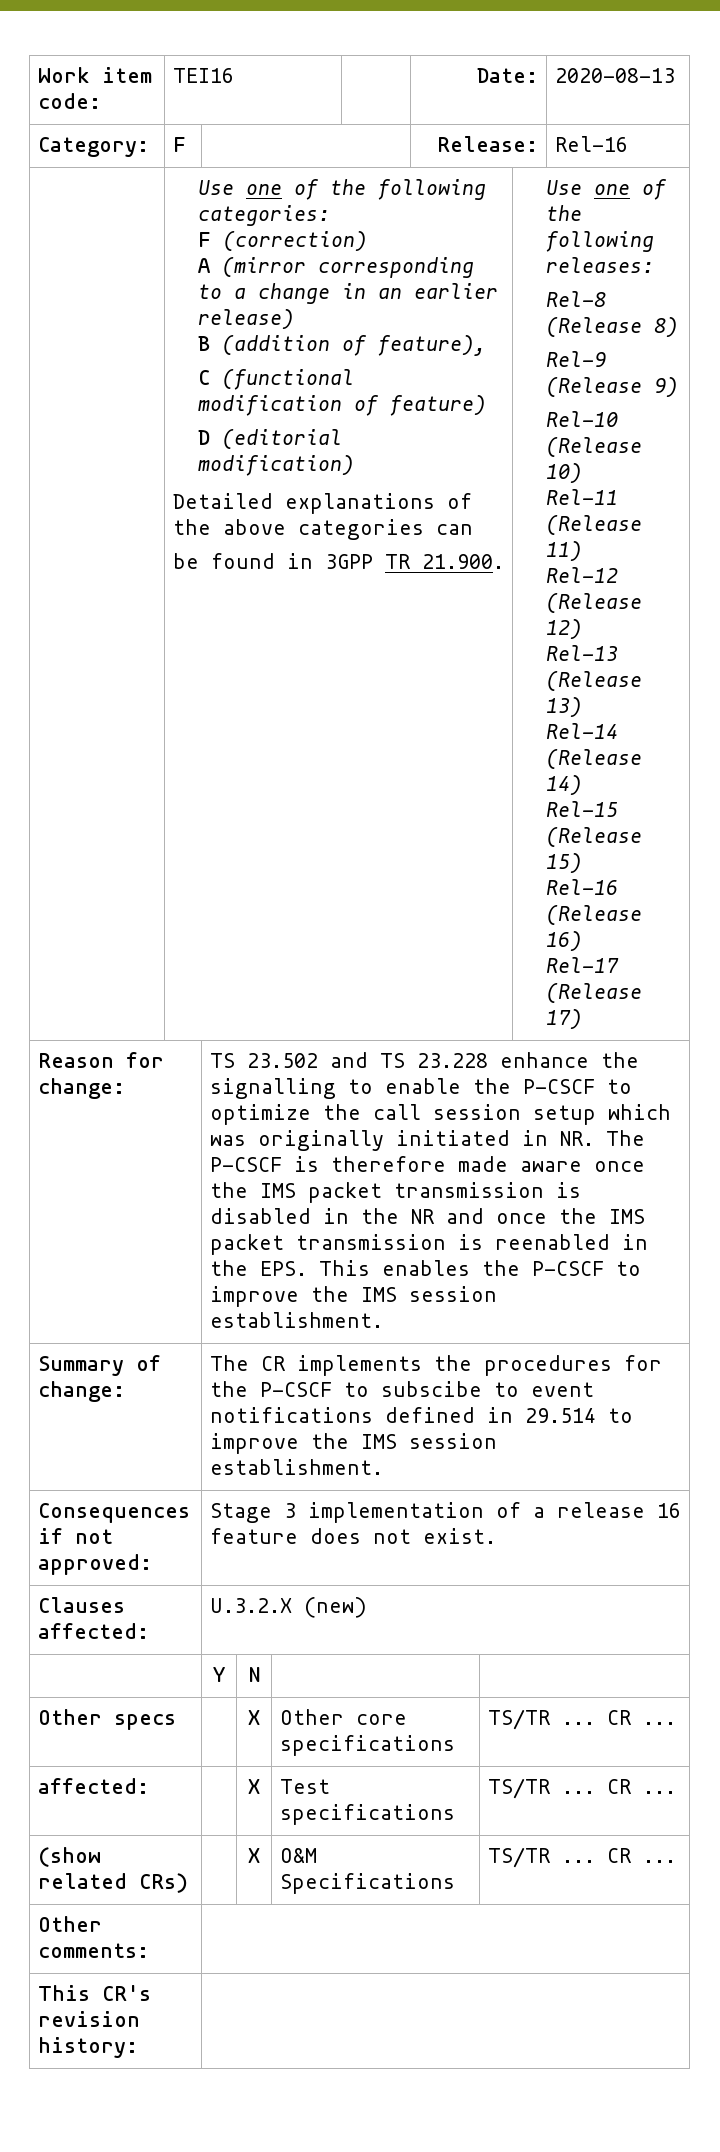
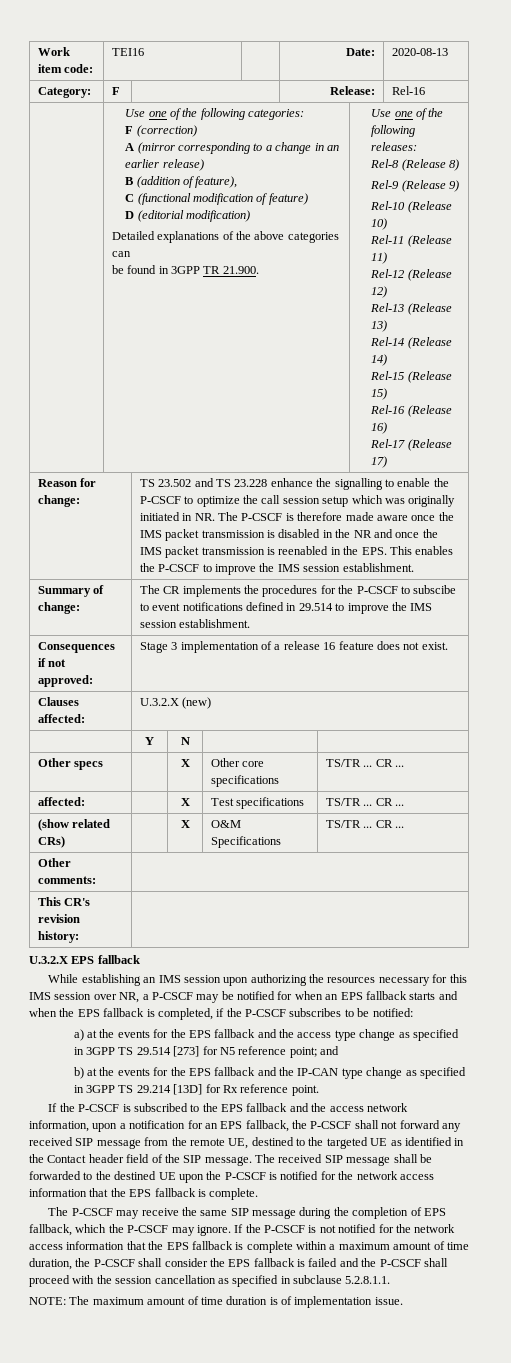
(138, 2047) none -> [29,955,140,964] [48,974,467,986] [29,991,458,1003] [29,1008,413,1020] [73,1029,459,1041] [73,1046,340,1058] [73,1067,466,1079] [73,1084,319,1096] [48,1103,408,1112] [29,1120,461,1132] [29,1137,465,1149] [29,1154,432,1166] [29,1171,434,1183] [29,1188,259,1200] [48,1207,446,1219] [29,1224,456,1236] [29,1241,469,1253] [29,1258,448,1270] [29,1275,391,1287] [29,1296,403,1308] // U.3.2.X EPS fallback // While establishing an IMS session upon authorizing the resources necessary for this IMS session over NR, a P-CSCF may be notified for when an EPS fallback starts and when the EPS fallback is completed, if the P-CSCF subscribes to be notified: // a) at the events for the EPS fallback and the access type change as specified in 3GPP TS 29.514 [273] for N5 reference point; and // b) at the events for the EPS fallback and the IP-CAN type change as specified in 3GPP TS 29.214 [13D] for Rx reference point. // If the P-CSCF is subscribed to the EPS fallback and the access network information, upon a notification for an EPS fallback, the P-CSCF shall not forward any received SIP message from the remote UE, destined to the targeted UE as identified in the Contact header field of the SIP message. The received SIP message shall be forwarded to the destined UE upon the P-CSCF is notified for the network access information that the EPS fallback is complete. // The P-CSCF may receive the same SIP message during the completion of EPS fallback, which the P-CSCF may ignore. If the P-CSCF is not notified for the network access information that the EPS fallback is complete within a maximum amount of time duration, the P-CSCF shall consider the EPS fallback is failed and the P-CSCF shall proceed with the session cancellation as specified in subclause 5.2.8.1.1. // NOTE: The maximum amount of time duration is of implementation issue.

